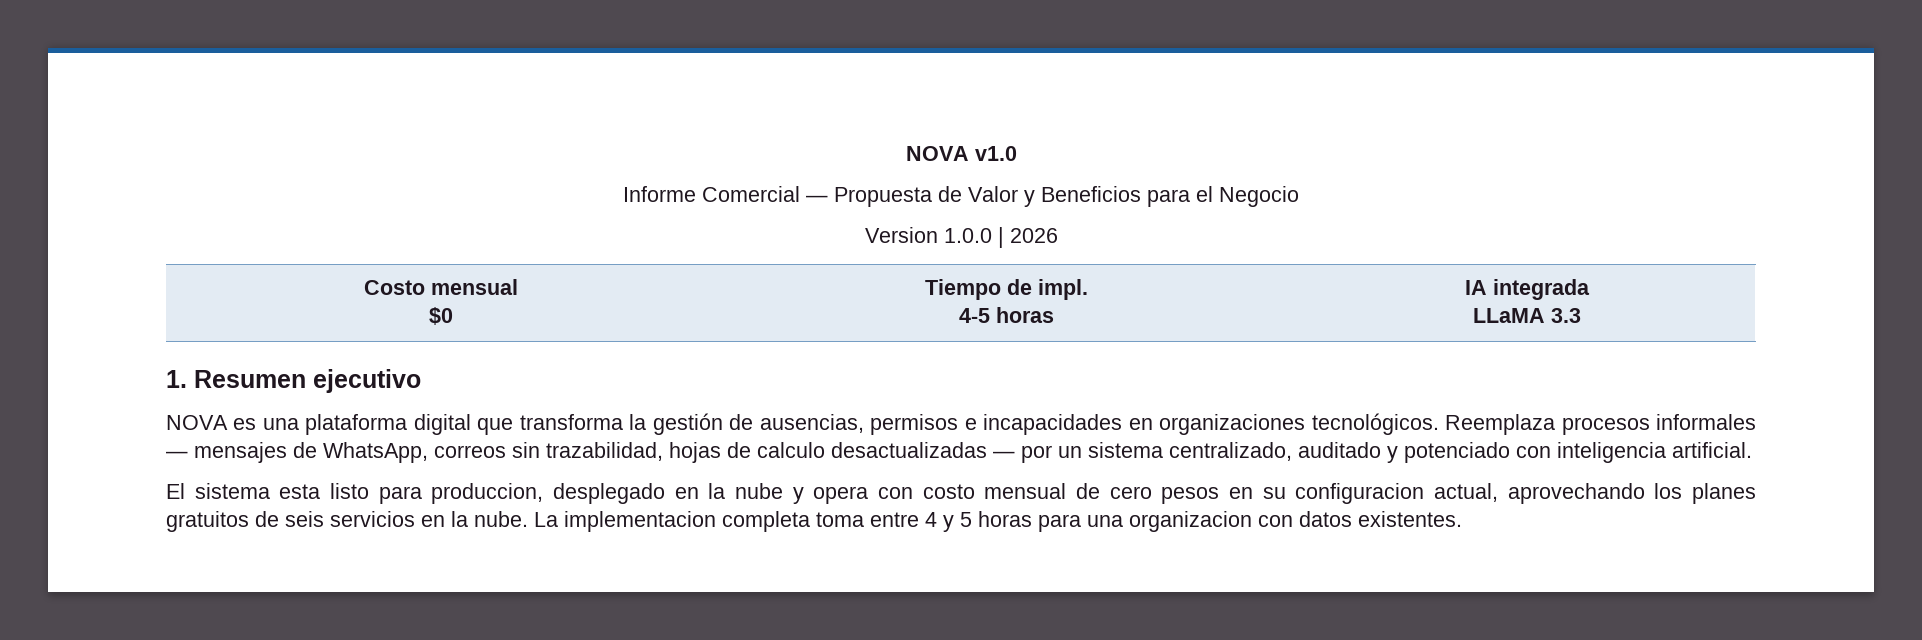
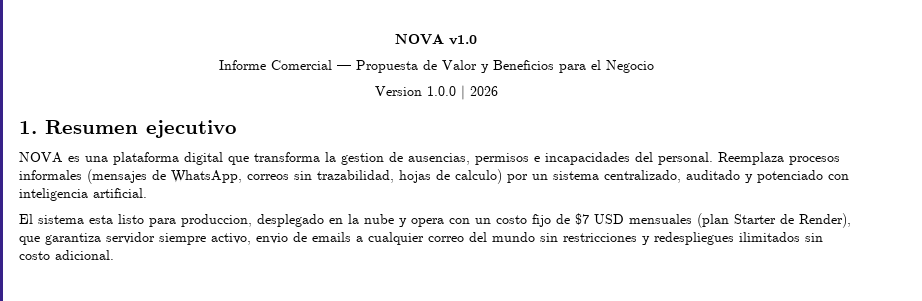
[364,279,518,295] [429,307,453,325] [925,279,1088,300] [959,307,1054,323] [1464,279,1590,300] [1472,308,1581,323] // Costo mensual // $0 | Tiempo de impl. // 4-5 horas | IA integrada // LLaMA 3.3 -> (498, 91) none
[652,413,723,435] gestión -> [341,153,384,165] gestion
[1128,413,1439,435] en organizaciones tecnológicos. -> [635,152,713,165] del personal.
[166,442,287,463] — mensajes -> [87,169,147,184] (mensajes
[757,442,1015,458] calculo desactualizadas — -> [455,169,502,184] calculo)
[922,483,1757,504] [166,511,1462,532] costo mensual de cero pesos en su configuracion actual, aprovechando los planes gratuitos de seis servicios en la nube. La implementacion completa toma entre 4 y 5 horas para una organizacion con datos existentes. -> [475,213,851,228] [19,232,823,245] [19,250,114,260] un costo fijo de $7 USD mensuales (plan Starter de Render), que garantiza servidor siempre activo, envio de emails a cualquier correo del mundo sin restricciones y redespliegues ilimitados sin costo adicional.

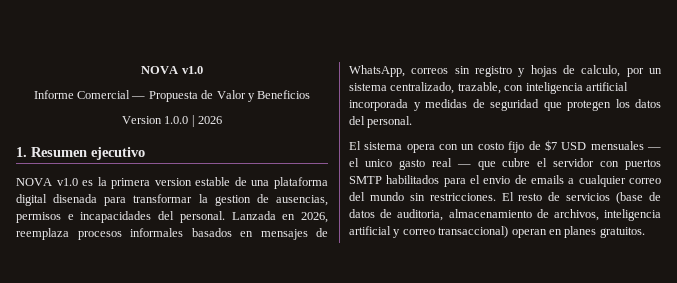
[558,60,654,73] para el Negocio -> (311, 94) none
[68,152,320,165] es una plataforma digital que transforma -> [56,177,328,189] [16,194,193,206] v1.0 es la primera version estable de una plataforma digital disenada para transformar
[718,152,840,165] [19,169,147,184] Reemplaza procesos informales (mensajes -> [231,211,329,223] [16,228,308,240] Lanzada en 2026, reemplaza procesos informales basados en mensajes
[317,170,394,183] trazabilidad, -> [475,66,526,77] registro y
[455,169,502,184] calculo) -> [581,65,621,77] calculo,
[686,170,849,183] [19,188,147,201] [19,214,407,227] auditado y potenciado con inteligencia artificial. // El sistema esta listo para produccion, desplegado en la nube y -> [457,82,628,94] [349,99,661,111] [349,116,413,128] [349,141,403,150] trazable, con inteligencia artificial incorporada y medidas de seguridad que protegen los datos del personal. // El sistema
[697,213,851,228] [19,232,251,245] (plan Starter de Render), que garantiza servidor siempre activo, -> [647,147,661,150] [349,158,661,170] [349,175,480,187] — el unico gasto real — que cubre el servidor con puertos SMTP habilitados para el
[563,232,823,245] [19,250,114,260] restricciones y redespliegues ilimitados sin costo adicional. -> [429,192,661,204] [349,209,661,221] [349,226,645,238] restricciones. El resto de servicios (base de datos de auditoria, almacenamiento de archivos, inteligencia artificial y correo transaccional) operan en planes gratuitos.

